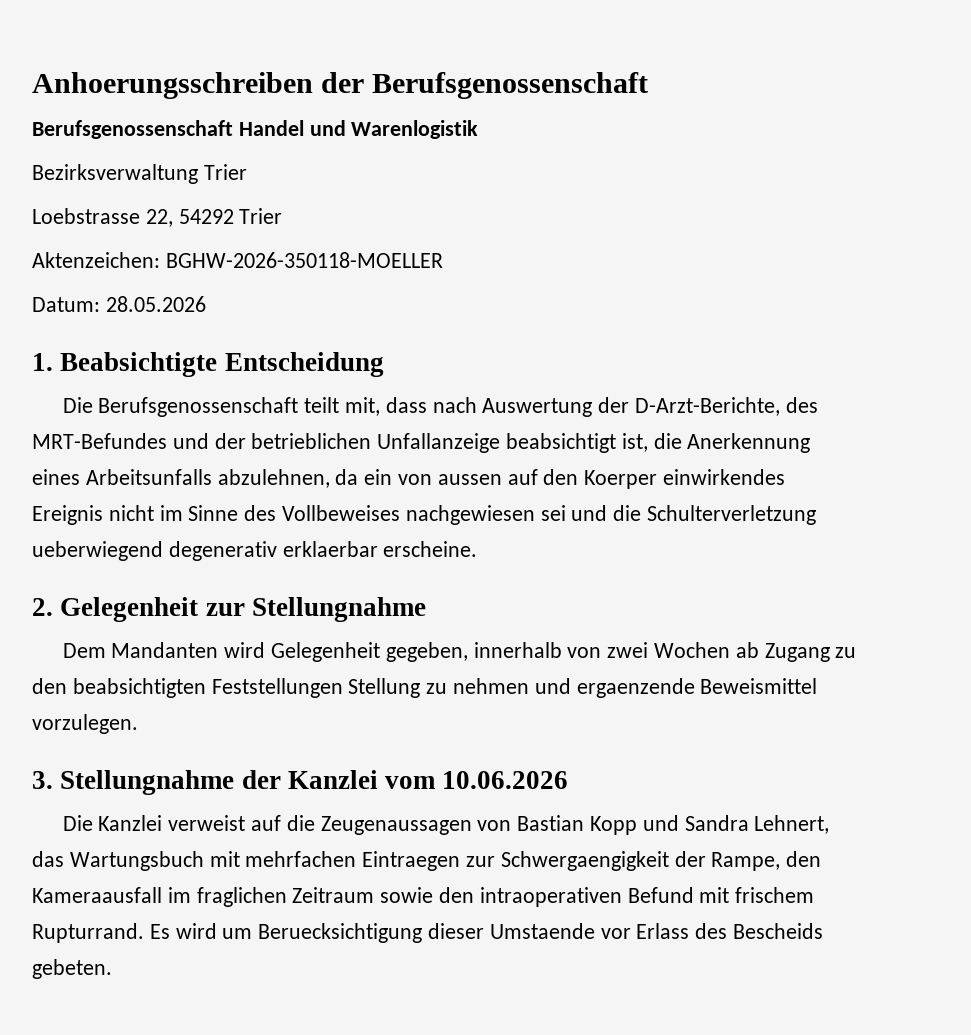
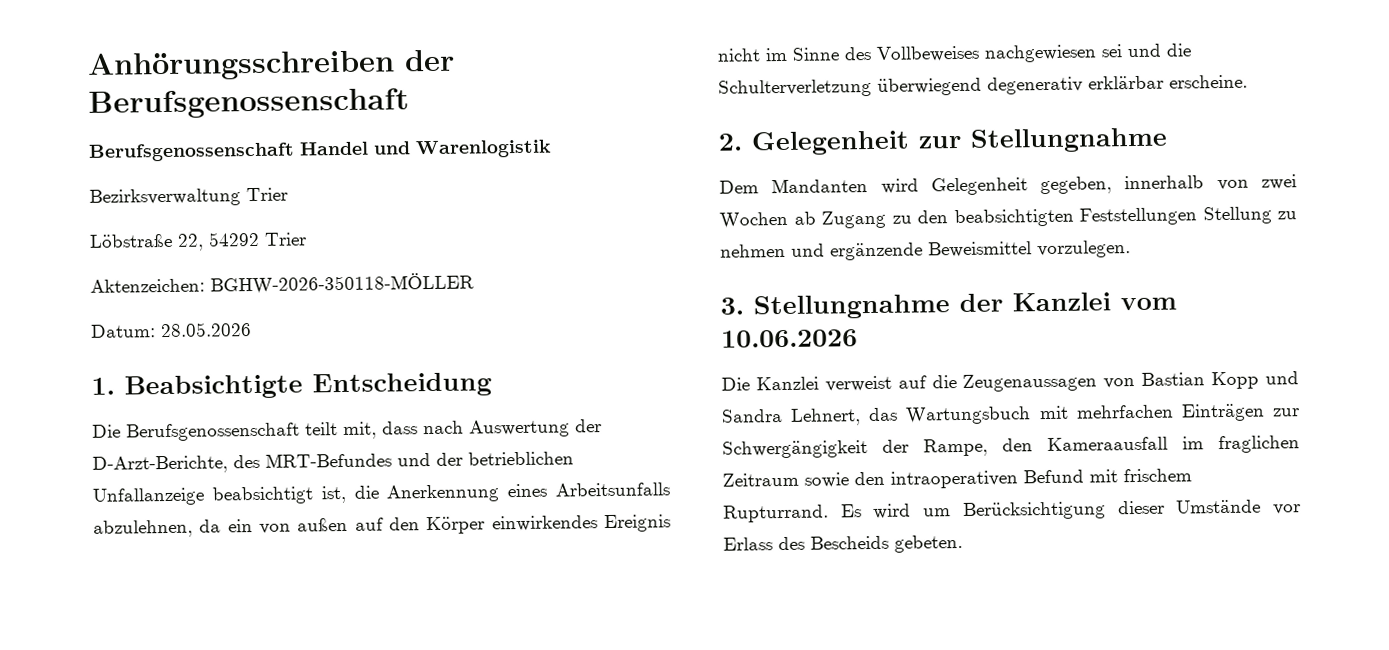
[32,72,313,99] Anhoerungsschreiben -> [87,50,395,81] Anhörungsschreiben
[32,208,140,224] Loebstrasse -> [89,233,173,248] Löbstraße
[165,252,443,268] BGHW-2026-350118-MOELLER -> [210,272,474,295] BGHW-2026-350118-MÖLLER
[437,474,502,485] aussen -> [297,517,349,532] außen
[584,470,658,489] Koerper -> [426,516,486,535] Körper
[32,541,378,561] ueberwiegend degenerativ erklaerbar -> [877,75,1164,96] überwiegend degenerativ erklärbar
[576,678,695,698] ergaenzende -> [830,242,923,261] ergänzende
[362,851,669,871] Eintraegen zur Schwergaengigkeit -> [1180,403,1300,422] [722,440,868,459] Einträgen zur Schwergängigkeit
[258,923,595,943] Beruecksichtigung dieser Umstaende -> [962,499,1262,520] Berücksichtigung dieser Umstände

